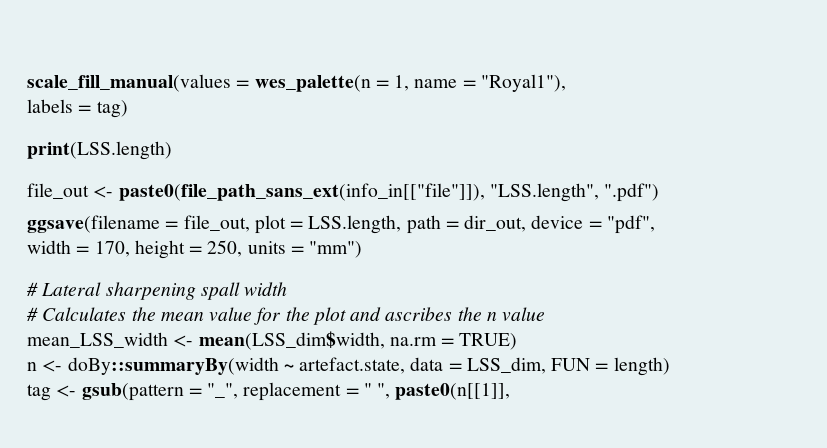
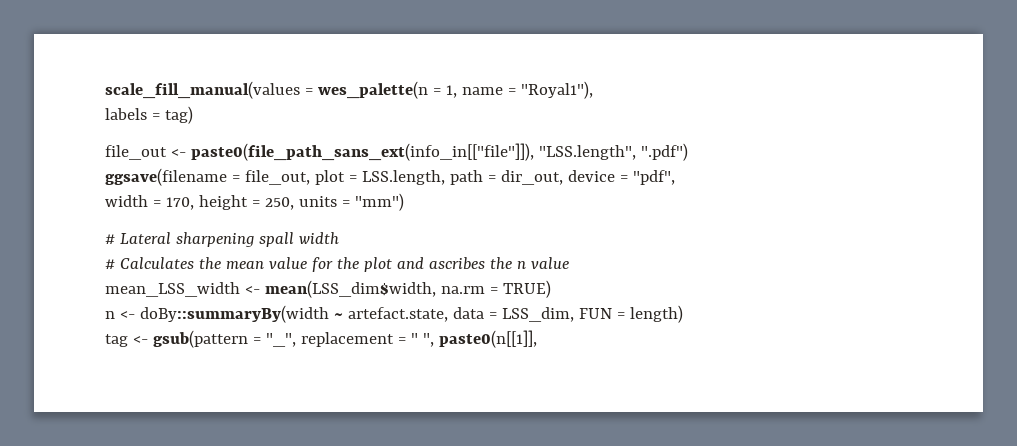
[27,141,172,160] // print(LSS.length) -> (193, 115) none

